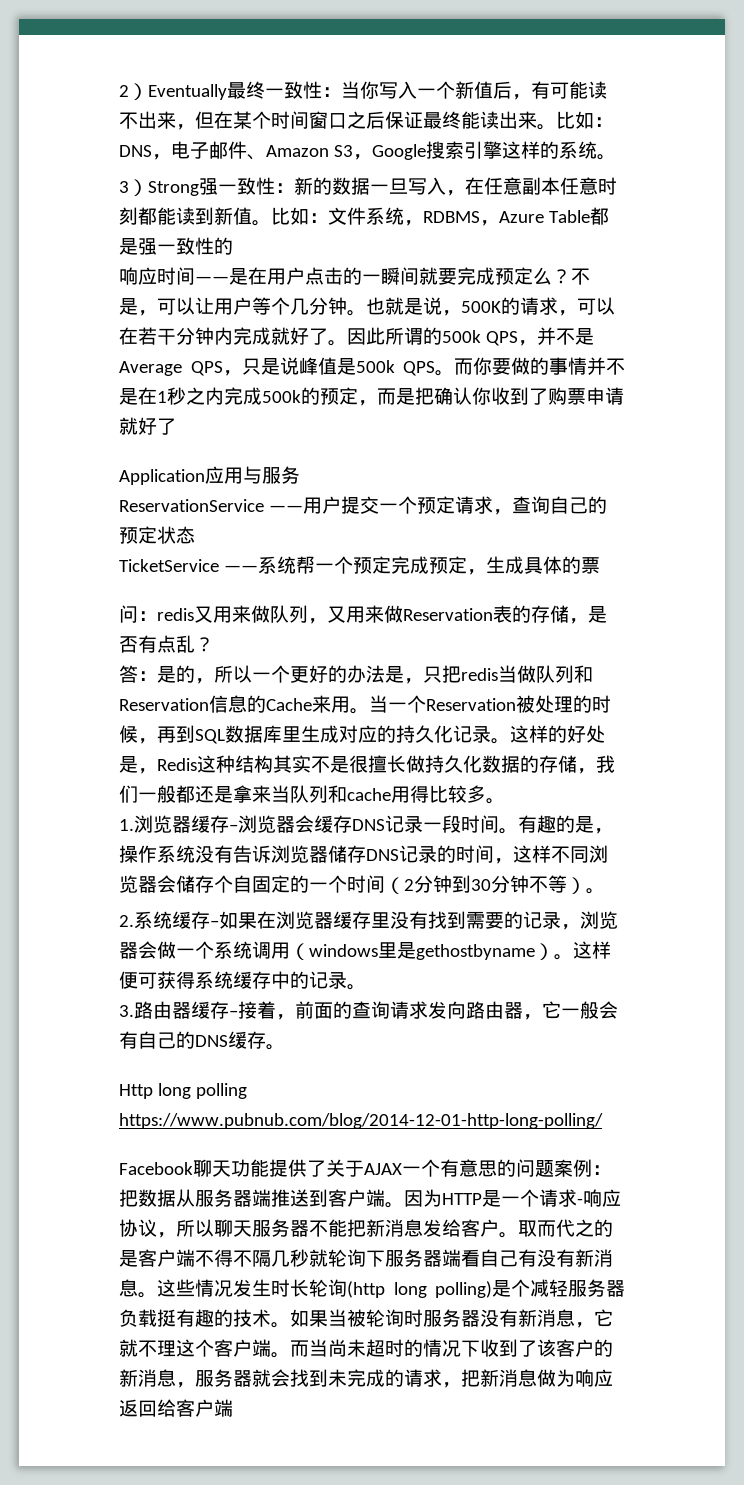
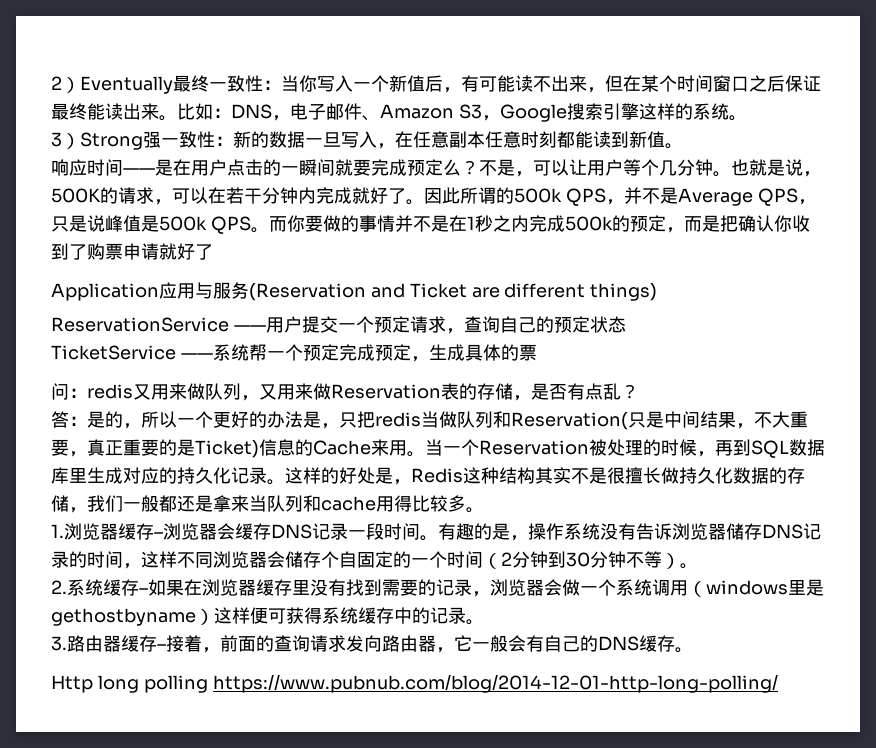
[271,207,609,226] [119,237,233,255] 比如：文件系统，RDBMS，Azure Table都是强一致性的 -> (683, 146) none
(300, 475) none -> [249,283,658,301] (Reservation and Ticket are different things)
[119,698,209,711] Reservation -> [511,411,808,430] [51,439,259,458] Reservation(只是中间结果，不大重要，真正重要的是Ticket)
[554,954,573,960] 。 -> (214, 617) none
[119,1159,611,1177] [119,1189,621,1208] [119,1219,613,1238] [119,1249,613,1267] [119,1279,625,1298] [119,1309,613,1328] [119,1339,613,1358] [119,1369,613,1388] [119,1399,233,1417] // Facebook聊天功能提供了关于AJAX一个有意思的问题案例：把数据从服务器端推送到客户端。因为HTTP是一个请求-响应协议，所以聊天服务器不能把新消息发给客户。取而代之的是客户端不得不隔几秒就轮询下服务器端看自己有没有新消息。这些情况发生时长轮询(http long polling)是个减轻服务器负载挺有趣的技术。如果当被轮询时服务器没有新消息，它就不理这个客户端。而当尚未超时的情况下收到了该客户的新消息，服务器就会找到未完成的请求，把新消息做为响应返回给客户端 -> (778, 683) none

